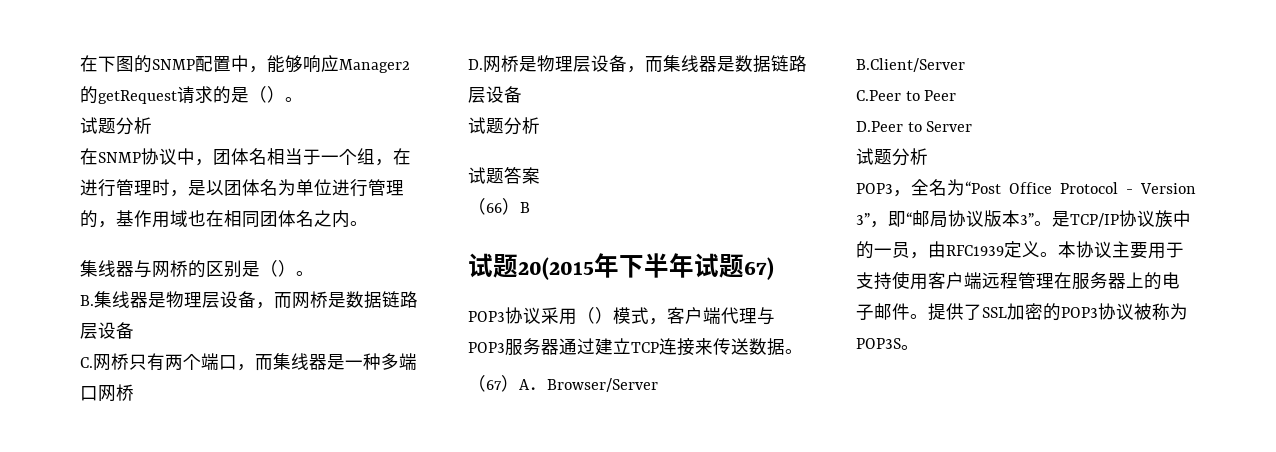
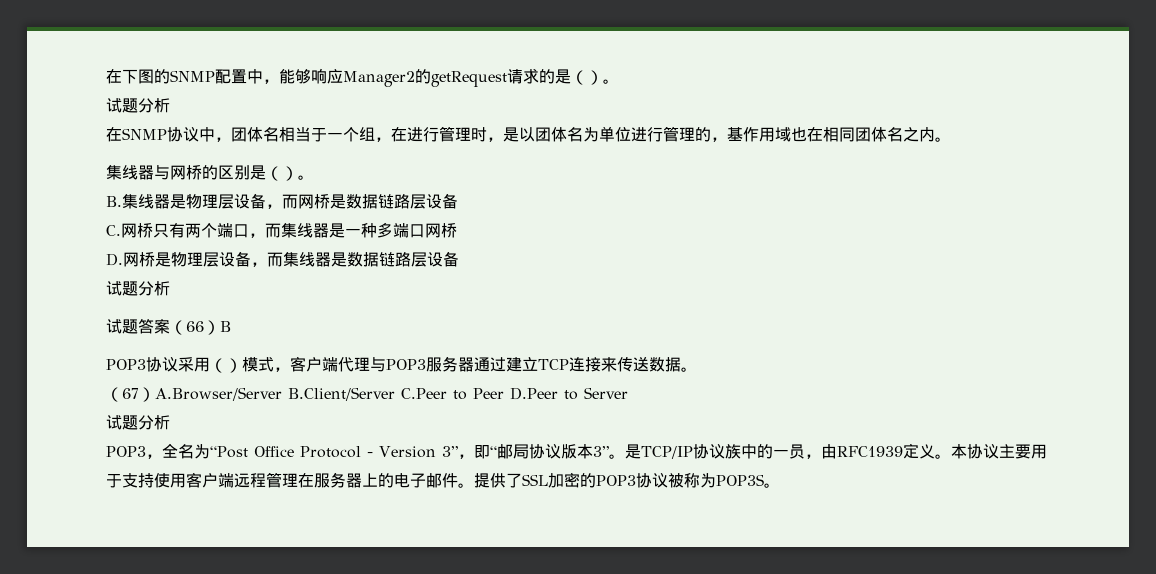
(540, 175) // -> (170, 326) none
[468,253,774,280] // 试题20(2015年下半年试题67) -> (231, 326) none
[519,378,658,392] A．Browser/Server // -> [155,387,282,401] A.Browser/Server
(965, 65) // -> (395, 394) none
(957, 95) // -> (504, 393) none

